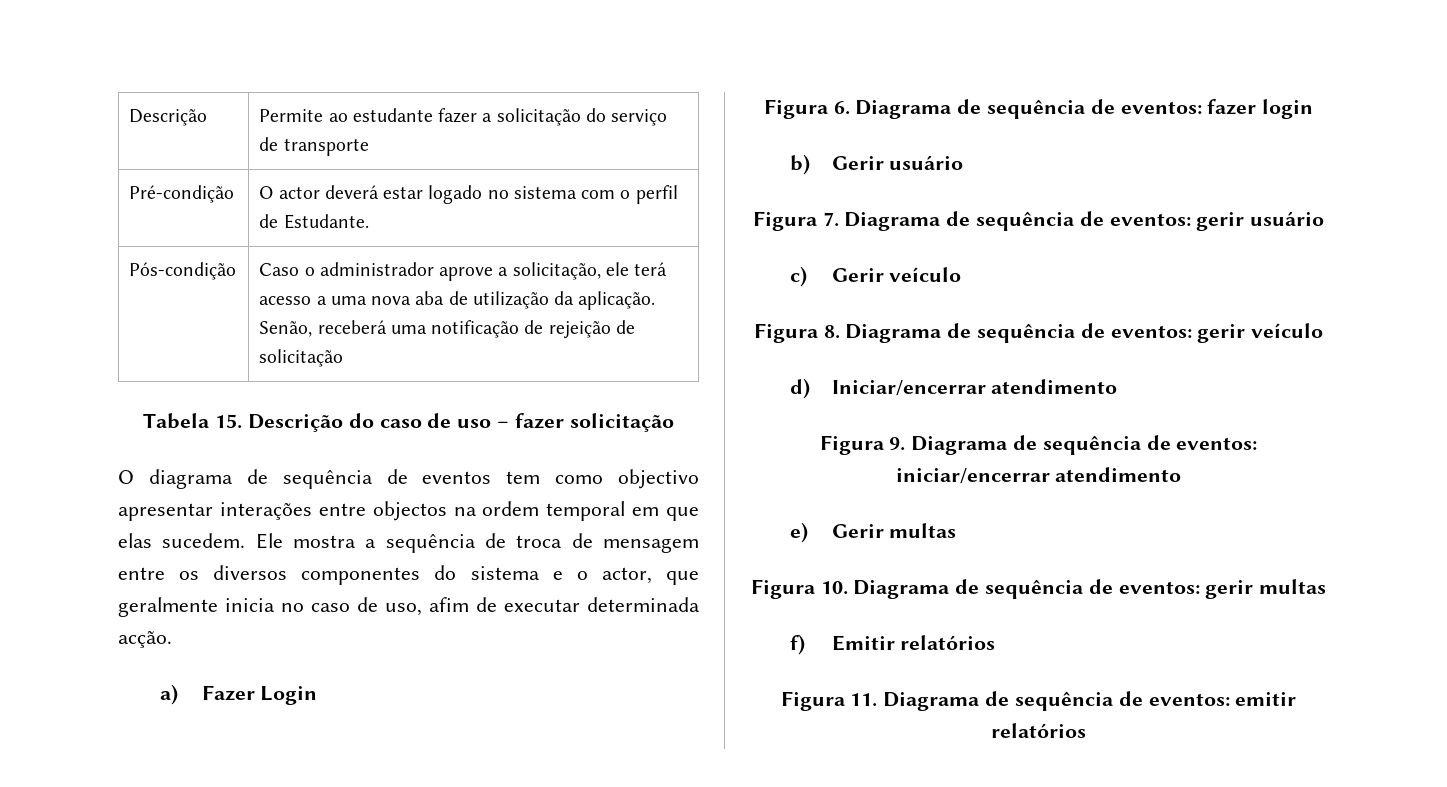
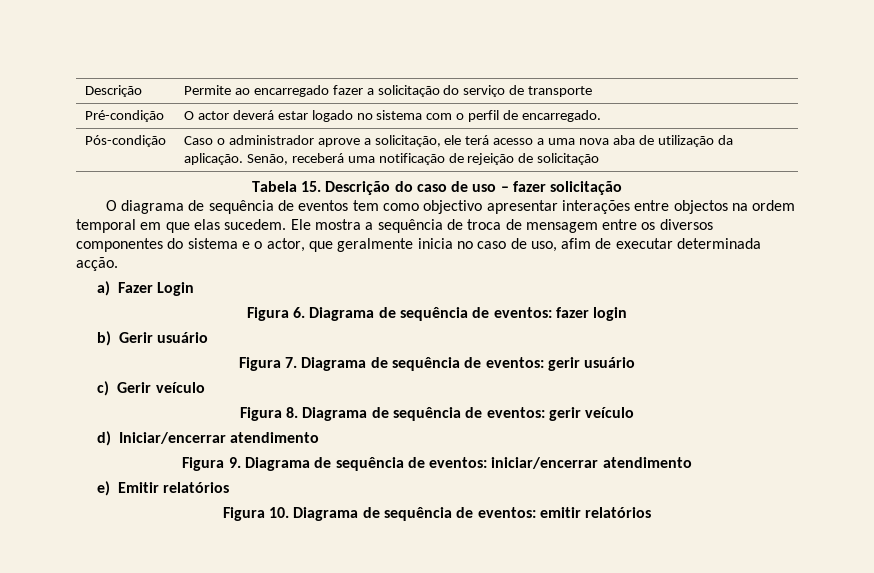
[352,108,433,122] estudante -> [253,85,329,97] encarregado
[283,214,369,229] Estudante. -> [522,110,602,122] encarregado.
[831,523,957,538] Gerir multas -> [117,482,229,493] Emitir relatórios
[1205,579,1327,599] [789,634,996,655] [780,691,1230,711] gerir multas // f) Emitir relatórios // Figura 11. Diagrama de sequência de eventos: -> (536, 512) none

